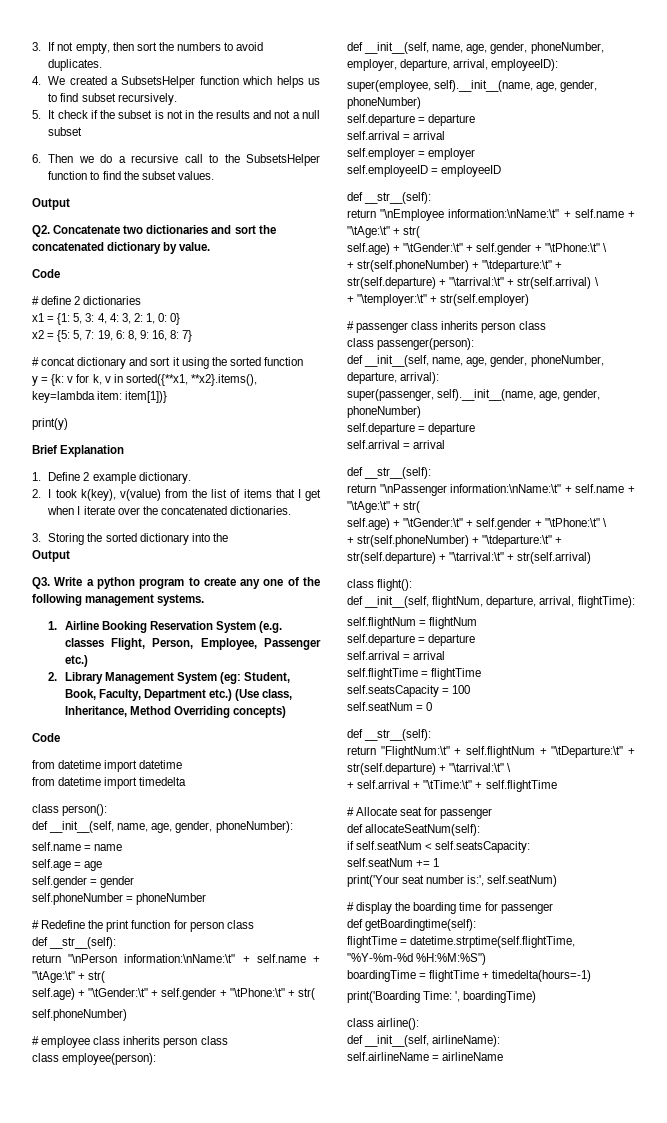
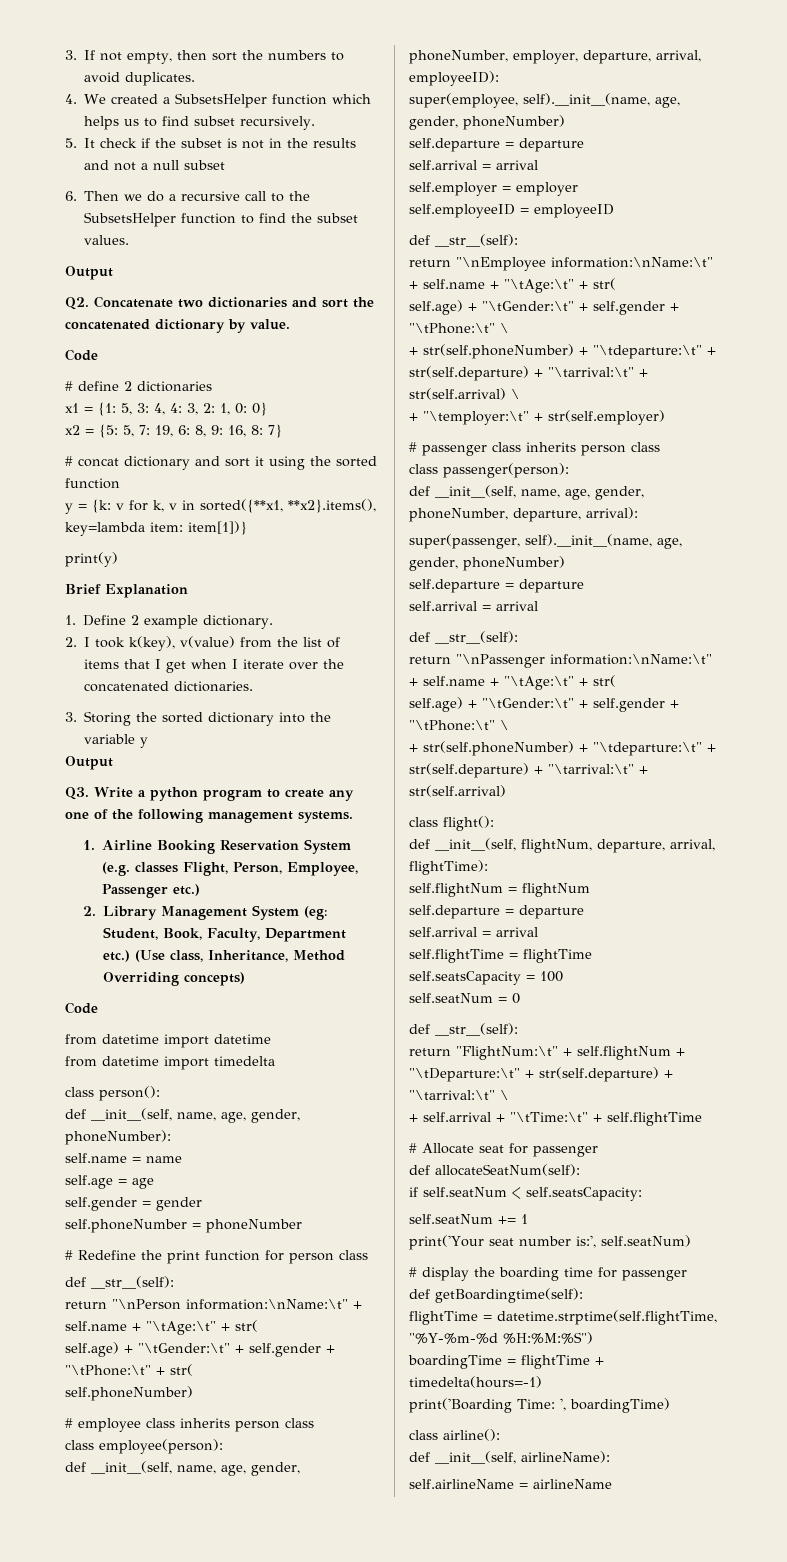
(228, 537) none -> [84,734,149,748] variable y

